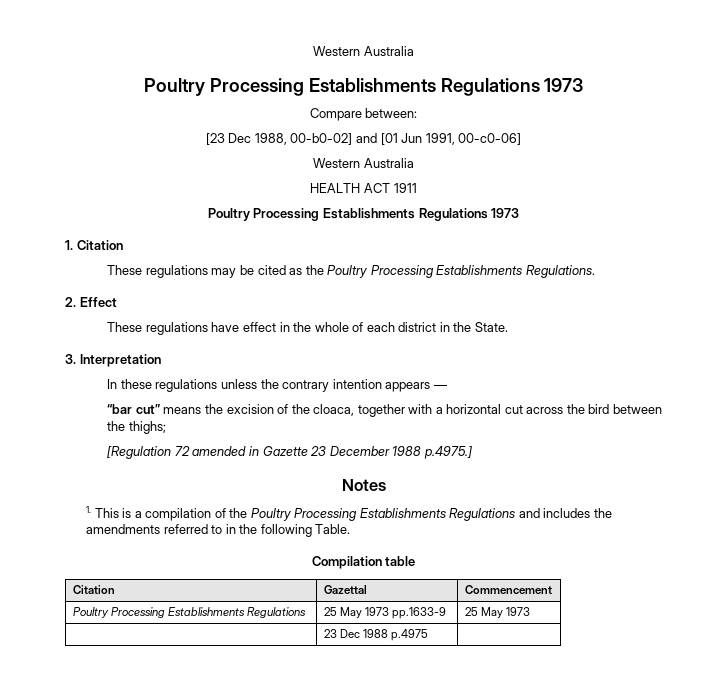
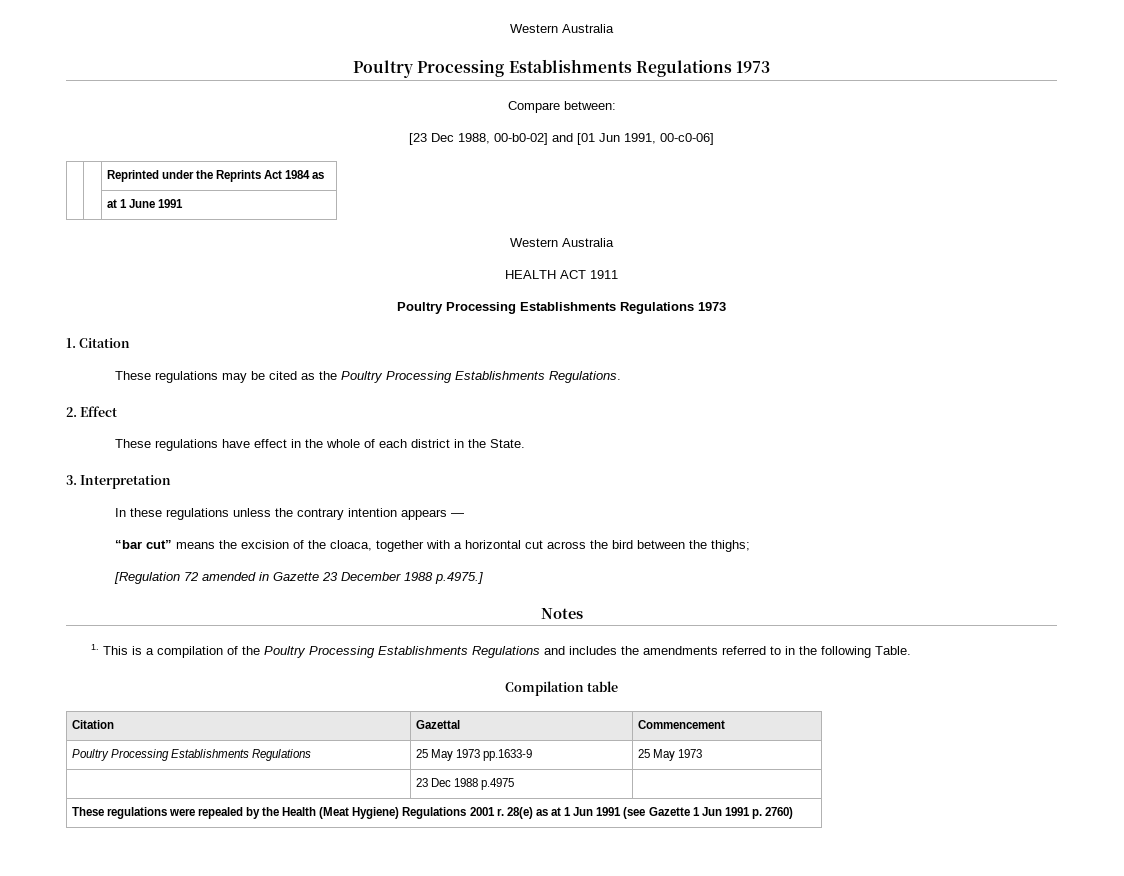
(522, 139) none -> [106,170,325,182] [106,199,183,208] // | | Reprinted under the Reprints Act 1984 as // | | at 1 June 1991
(428, 635) none -> [71,807,794,819] // These regulations were repealed by the Health (Meat Hygiene) Regulations 2001 r. 28(e) as at 1 Jun 1991 (see Gazette 1 Jun 1991 p. 2760)

